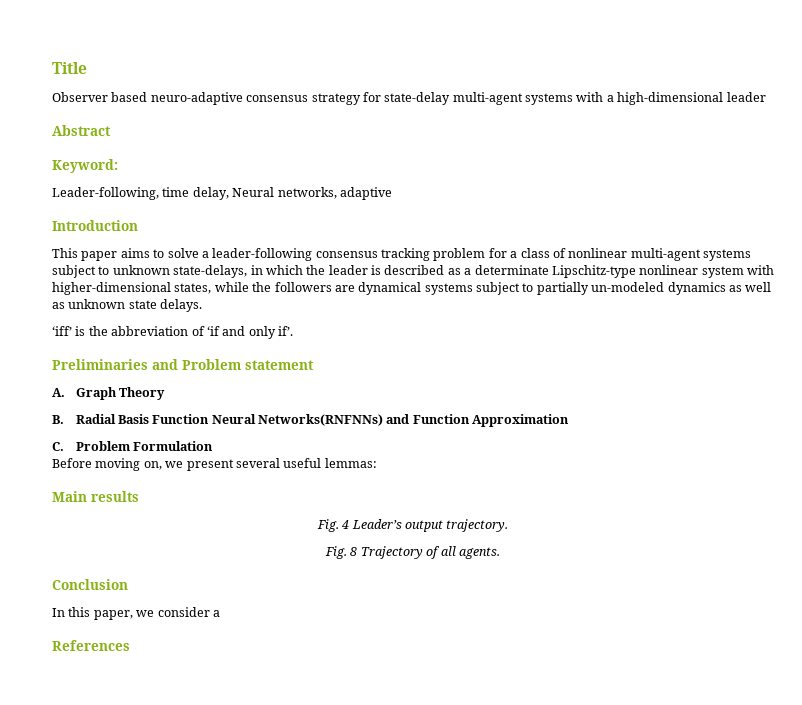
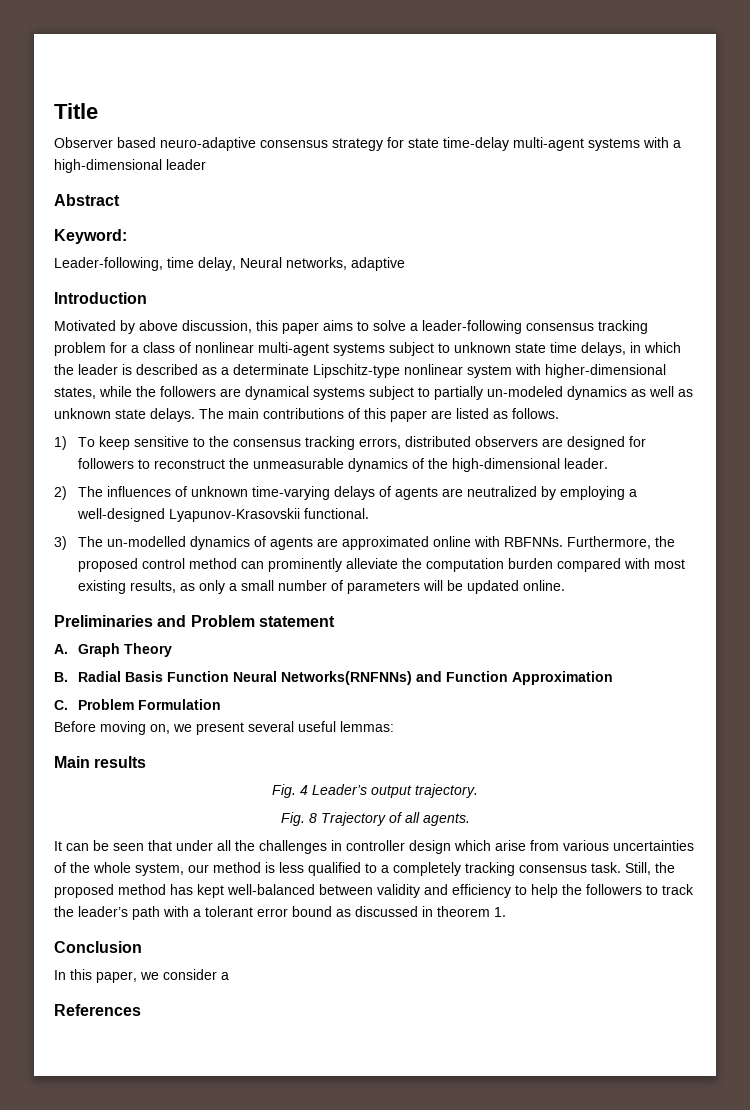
[384,92,451,105] state-delay -> [408,137,509,151] state time-delay
[52,248,78,258] This -> [54,320,278,334] Motivated by above discussion, this
[173,265,248,278] state-delays, -> [515,342,626,356] state time delays,
[52,326,293,339] // ‘iff’ is the abbreviation of ‘if and only if’. -> [199,408,559,422] [54,436,646,450] [77,458,608,472] [54,486,637,500] [76,508,369,522] [54,536,675,550] [77,558,685,572] [77,580,565,594] The main contributions of this paper are listed as follows. // 1) To keep sensitive to the consensus tracking errors, distributed observers are designed for followers to reconstruct the unmeasurable dynamics of the high-dimensional leader. // 2) The influences of unknown time-varying delays of agents are neutralized by employing a well-designed Lyapunov-Krasovskii functional. // 3) The un-modelled dynamics of agents are approximated online with RBFNNs. Furthermore, the proposed control method can prominently alleviate the computation burden compared with most existing results, as only a small number of parameters will be updated online.
(500, 553) none -> [54,840,694,854] [54,862,675,876] [54,884,694,898] [54,906,506,920] // It can be seen that under all the challenges in controller design which arise from various uncertainties of the whole system, our method is less qualified to a completely tracking consensus task. Still, the proposed method has kept well-balanced between validity and efficiency to help the followers to track the leader’s path with a tolerant error bound as discussed in theorem 1.

